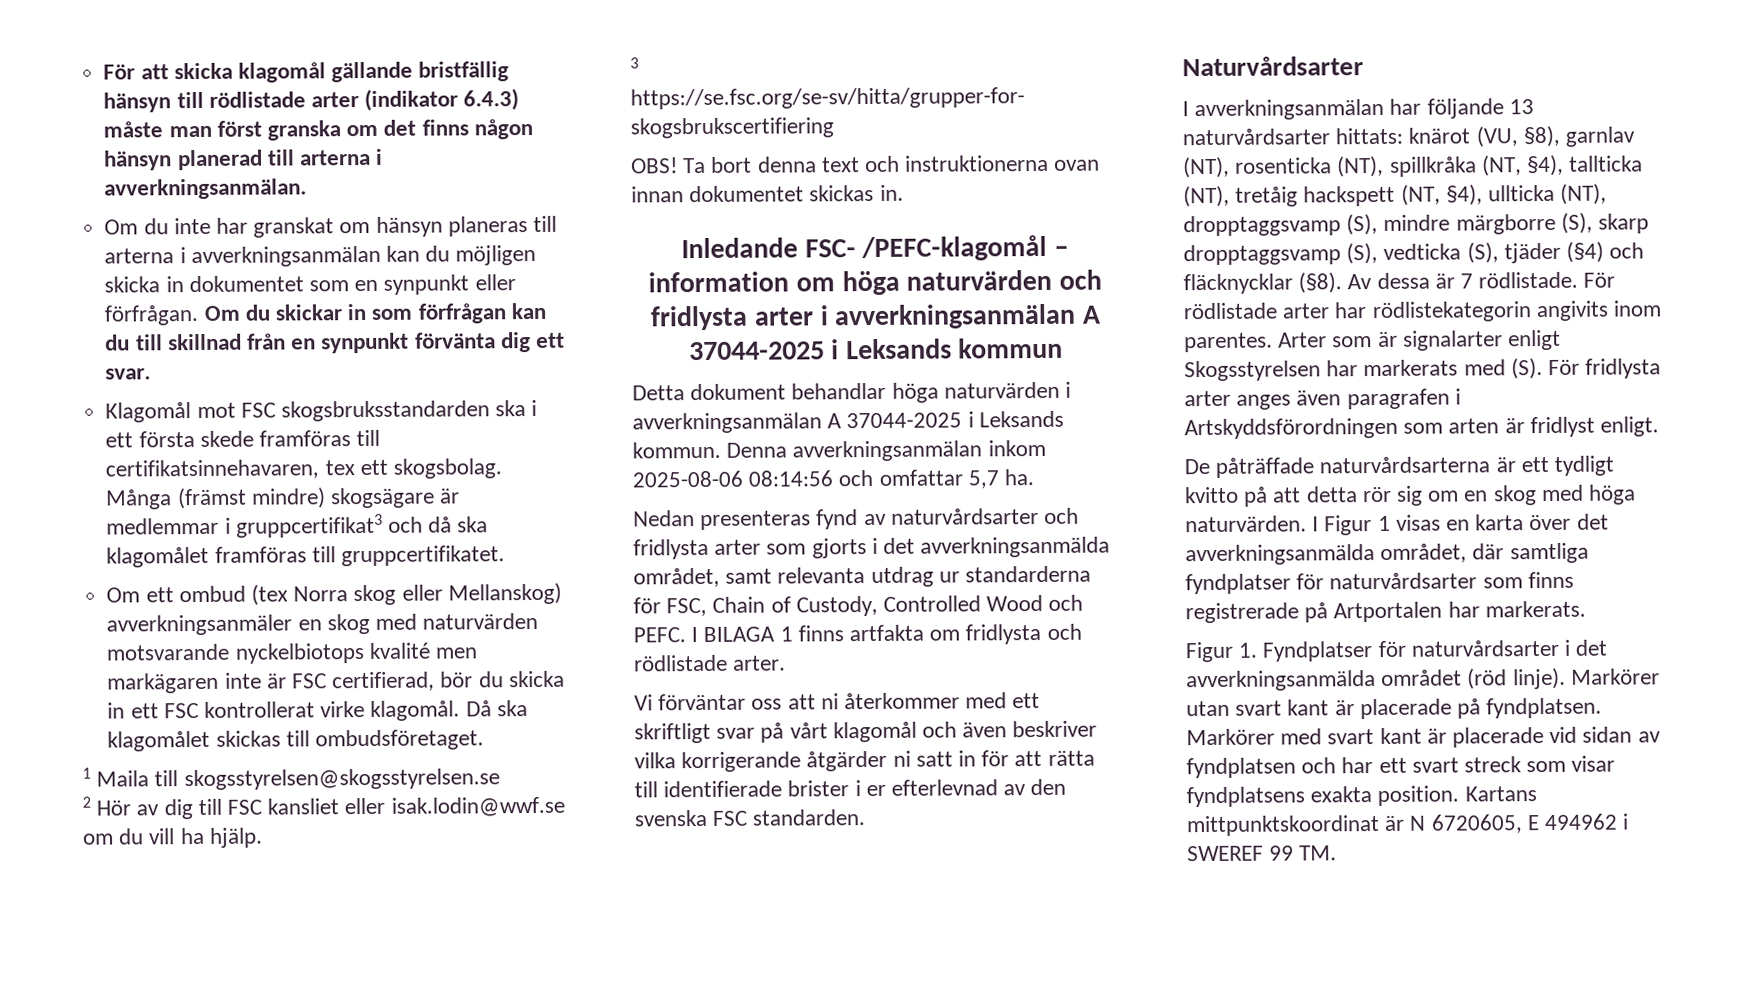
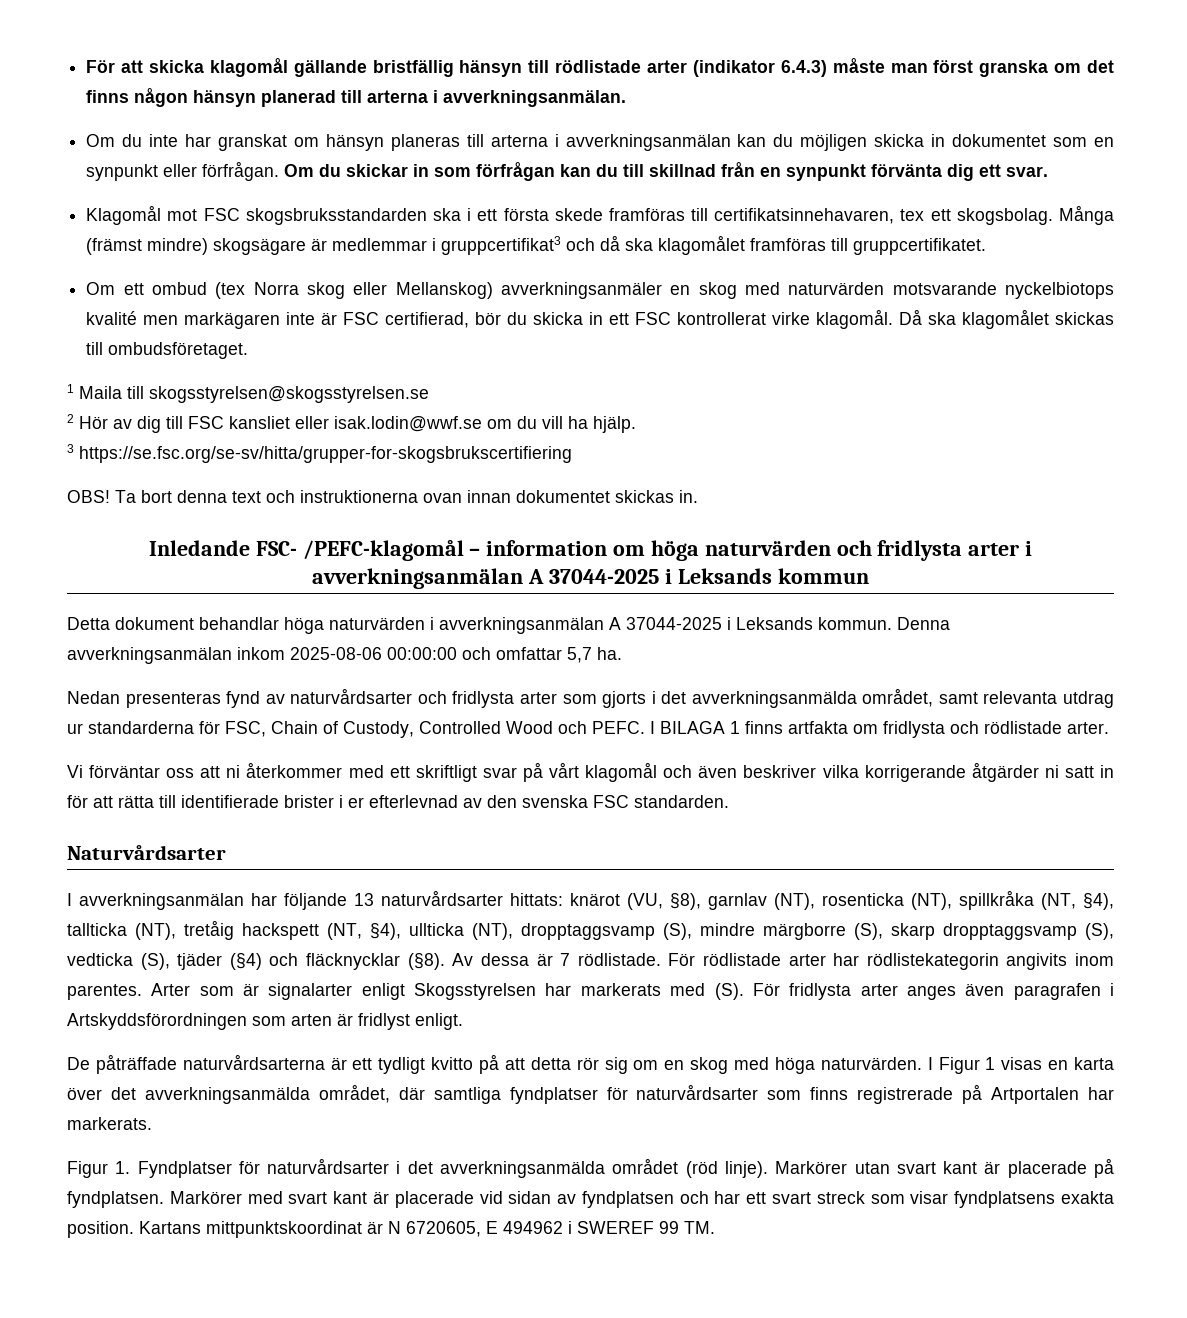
[748,470,834,487] 08:14:56 -> [387,647,457,660] 00:00:00

